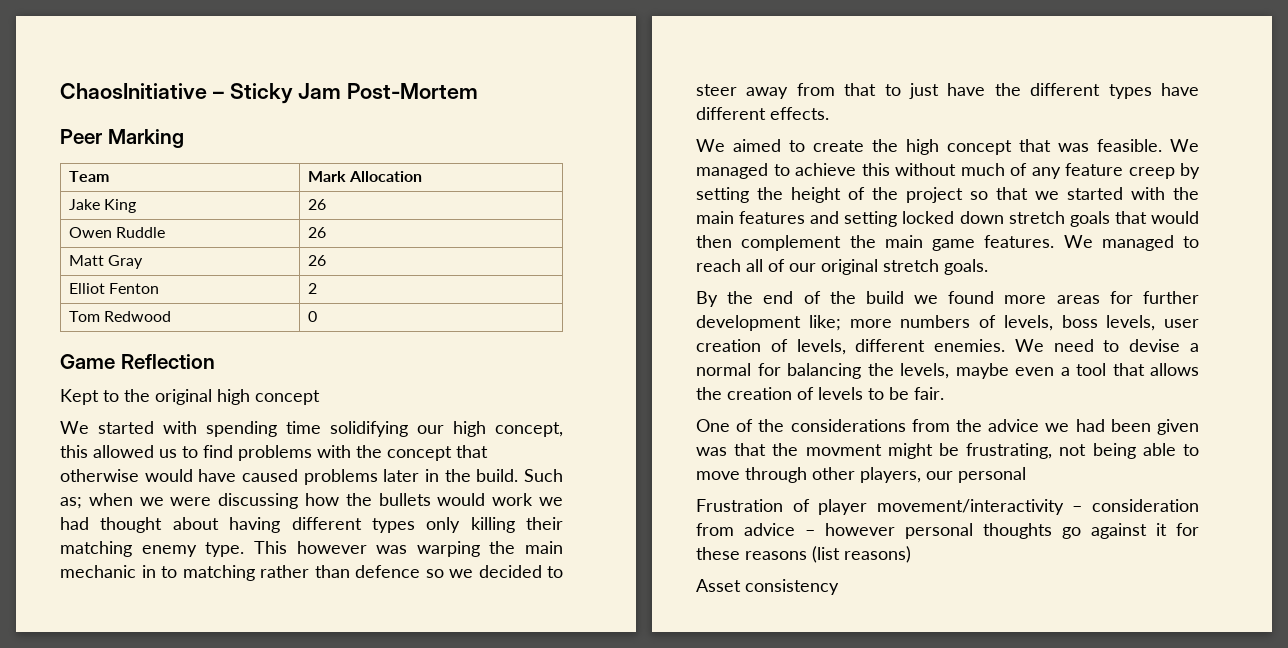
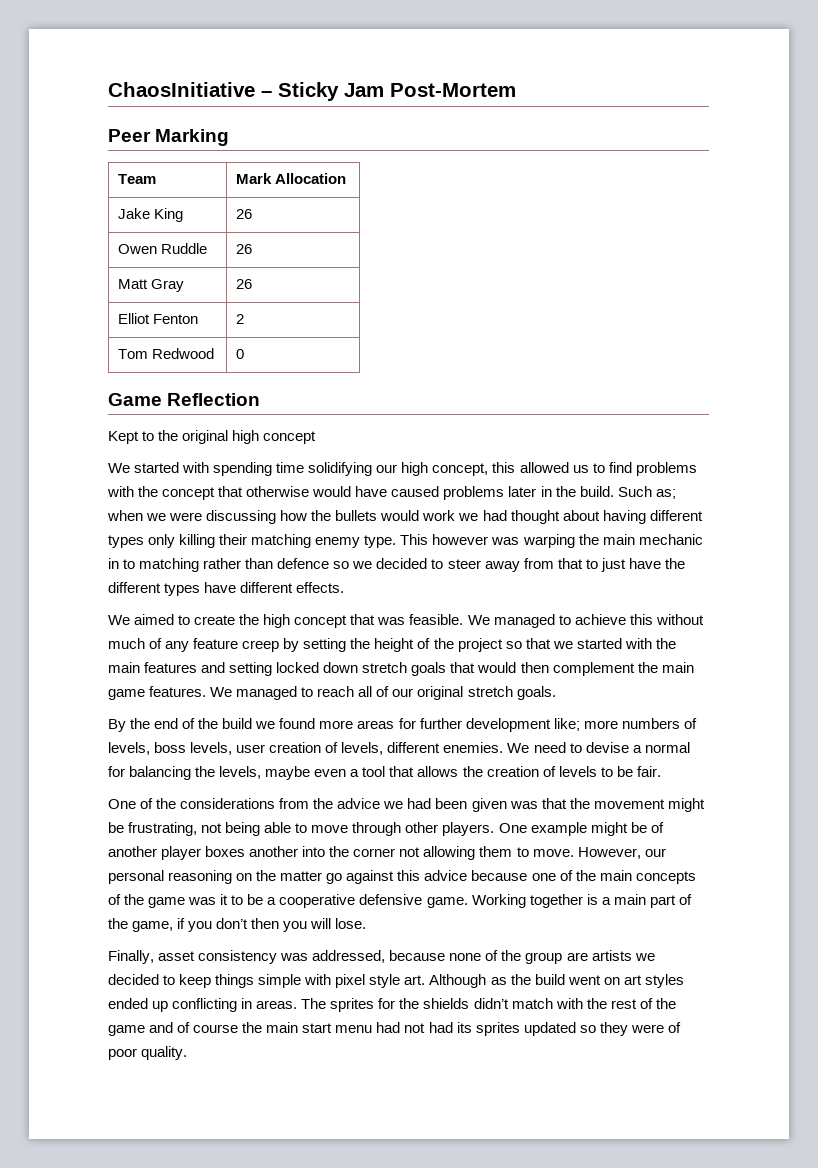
[805,444,882,456] movment -> [593,799,665,809] movement
[860,467,1026,483] [696,499,1199,515] [696,523,1199,539] [696,546,911,563] [696,579,839,595] players, our personal // Frustration of player movement/interactivity – consideration from advice – however personal thoughts go against it for these reasons (list reasons) // Asset consistency -> [442,822,664,836] [108,846,666,860] [108,870,696,884] [108,894,692,908] [108,918,367,932] [108,950,655,964] [108,974,684,988] [108,998,676,1012] [108,1022,681,1036] [108,1046,188,1060] players. One example might be of another player boxes another into the corner not allowing them to move. However, our personal reasoning on the matter go against this advice because one of the main concepts of the game was it to be a cooperative defensive game. Working together is a main part of the game, if you don’t then you will lose. // Finally, asset consistency was addressed, because none of the group are artists we decided to keep things simple with pixel style art. Although as the build went on art styles ended up conflicting in areas. The sprites for the shields didn’t match with the rest of the game and of course the main start menu had not had its sprites updated so they were of poor quality.

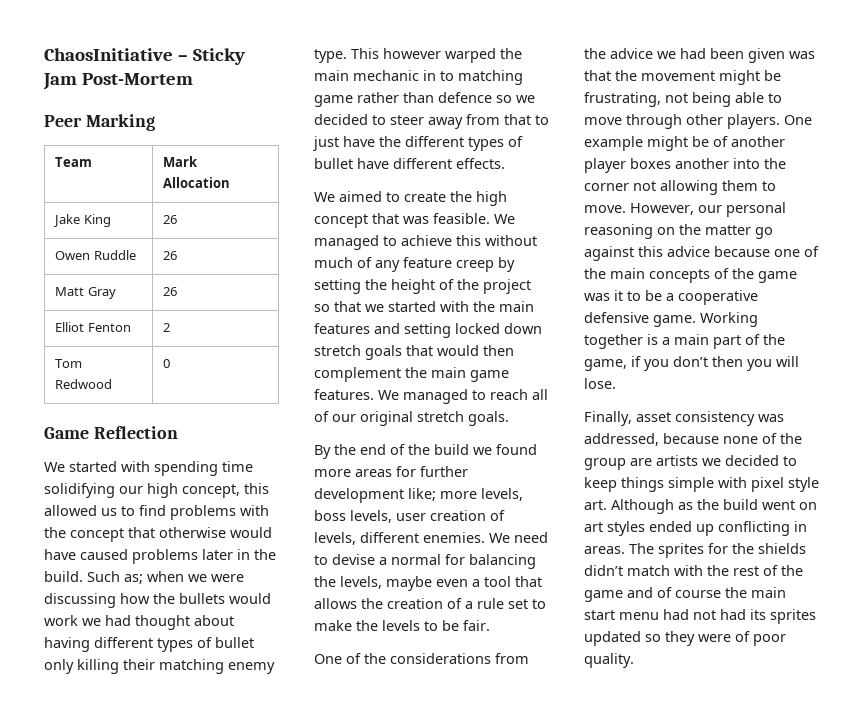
[108,430,317,444] // Kept to the original high concept -> (178, 432) none
(144, 541) none -> [197,637,254,648] of bullet
[491,534,575,548] was warping -> [445,48,496,63] warped
(200, 565) none -> [314,95,353,107] game
(201, 589) none -> [508,136,523,147] [314,158,353,169] of bullet
[621,718,697,729] numbers of -> (477, 495) none
(556, 771) none -> [465,598,546,609] [314,620,378,631] a rule set to make the

